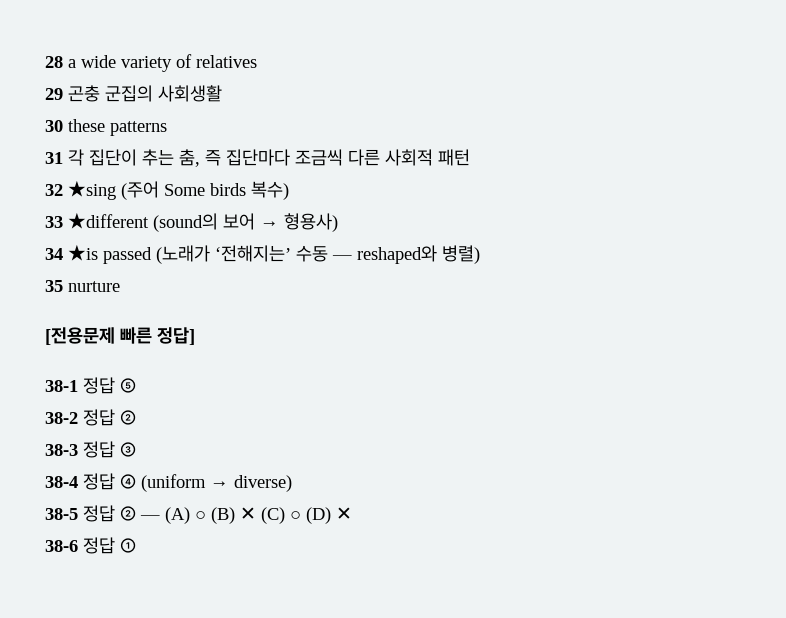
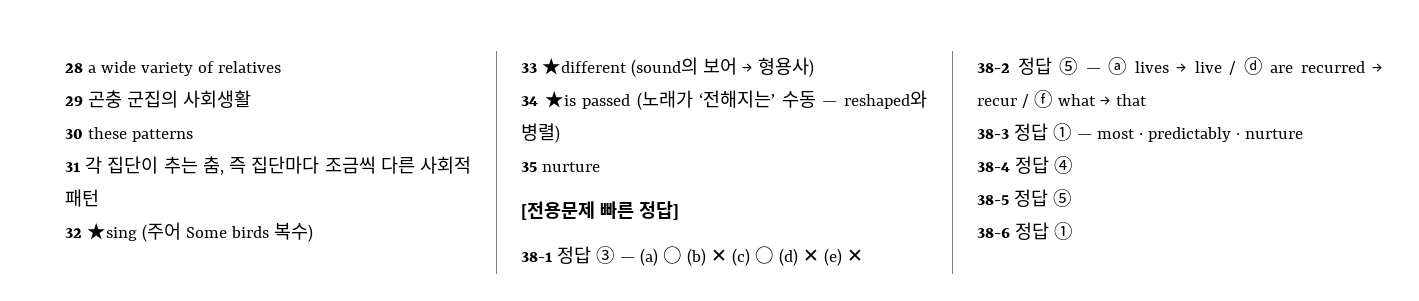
[120,378,136,393] [45,409,136,426] [45,441,136,458] ⑤ // 38-2 정답 ② // 38-3 정답 ③ -> [595,246,863,266] [977,57,1383,75] [977,90,1147,108] [977,123,1303,142] ③ — (a) ○ (b) ✕ (c) ○ (d) ✕ (e) ✕ // 38-2 정답 ⑤ — ⓐ lives → live / ⓓ are recurred → recur / ⓕ what → that // 38-3 정답 ① — most · predictably · nurture
[141,474,292,492] (uniform → diverse) -> (1073, 165) none
[120,506,352,524] ② — (A) ○ (B) ✕ (C) ○ (D) ✕ -> [1052,189,1072,207] ⑤

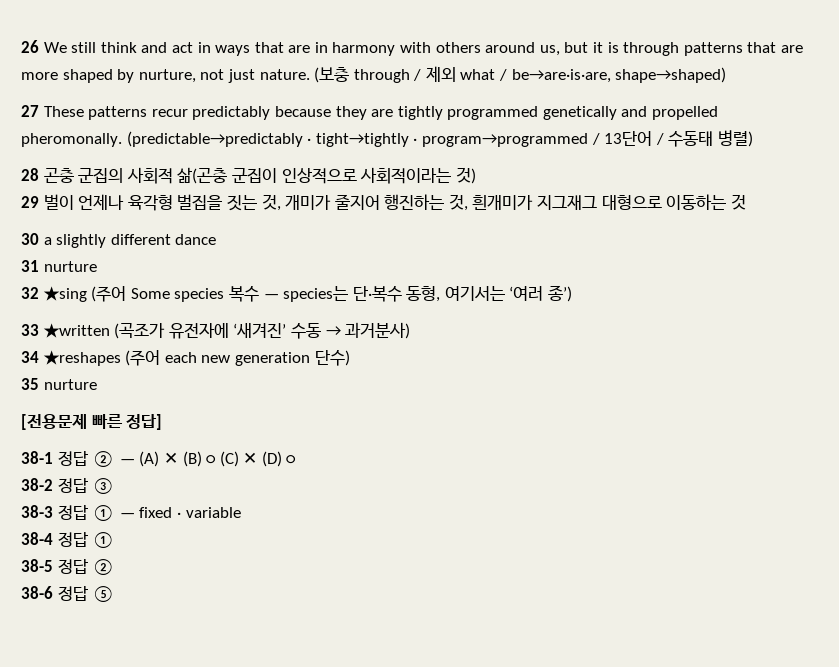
[65,61,281,76] [65,90,251,108] [65,127,193,142] [65,156,472,175] [65,189,99,207] [65,222,313,242] [521,57,814,77] [521,90,927,110] [521,123,560,143] 28 a wide variety of relatives // 29 곤충 군집의 사회생활 // 30 these patterns // 31 각 집단이 추는 춤, 즉 집단마다 조금씩 다른 사회적 패턴 // 32 ★sing (주어 Some birds 복수) // 33 ★different (sound의 보어 → 형용사) // 34 ★is passed (노래가 ‘전해지는’ 수동 — reshaped와 병렬) -> [21,40,803,56] [21,66,727,83] [21,105,719,120] [21,130,753,147] [21,167,476,184] [21,194,746,211] [21,233,217,248] [21,260,97,272] [21,285,573,302] [21,322,411,339] [21,350,350,366] 26 We still think and act in ways that are in harmony with others around us, but it is through patterns that are more shaped by nurture, not just nature. (보충 through / 제외 what / be→are·is·are, shape→shaped) // 27 These patterns recur predictably because they are tightly programmed genetically and propelled pheromonally. (predictable→predictably · tight→tightly · program→programmed / 13단어 / 수동태 병렬) // 28 곤충 군집의 사회적 삶(곤충 군집이 인상적으로 사회적이라는 것) // 29 벌이 언제나 육각형 벌집을 짓는 것, 개미가 줄지어 행진하는 것, 흰개미가 지그재그 대형으로 이동하는 것 // 30 a slightly different dance // 31 nurture // 32 ★sing (주어 Some species 복수 — species는 단·복수 동형, 여기서는 ‘여러 종’) // 33 ★written (곡조가 유전자에 ‘새겨진’ 수동 → 과거분사) // 34 ★reshapes (주어 each new generation 단수)
[595,246,863,266] [977,57,1383,75] [977,90,1147,108] ③ — (a) ○ (b) ✕ (c) ○ (d) ✕ (e) ✕ // 38-2 정답 ⑤ — ⓐ lives → live / ⓓ are recurred → recur / ⓕ what → that -> [92,451,297,467] [21,478,116,494] ② — (A) ✕ (B) ○ (C) ✕ (D) ○ // 38-2 정답 ③
[1096,127,1303,142] most · predictably · nurture -> [139,507,241,518] fixed · variable
[1053,156,1073,174] ④ -> [92,532,116,548] ①
[1052,189,1072,207] ⑤ -> [92,559,116,575] ②
[1053,222,1073,240] ① -> [92,586,116,602] ⑤

